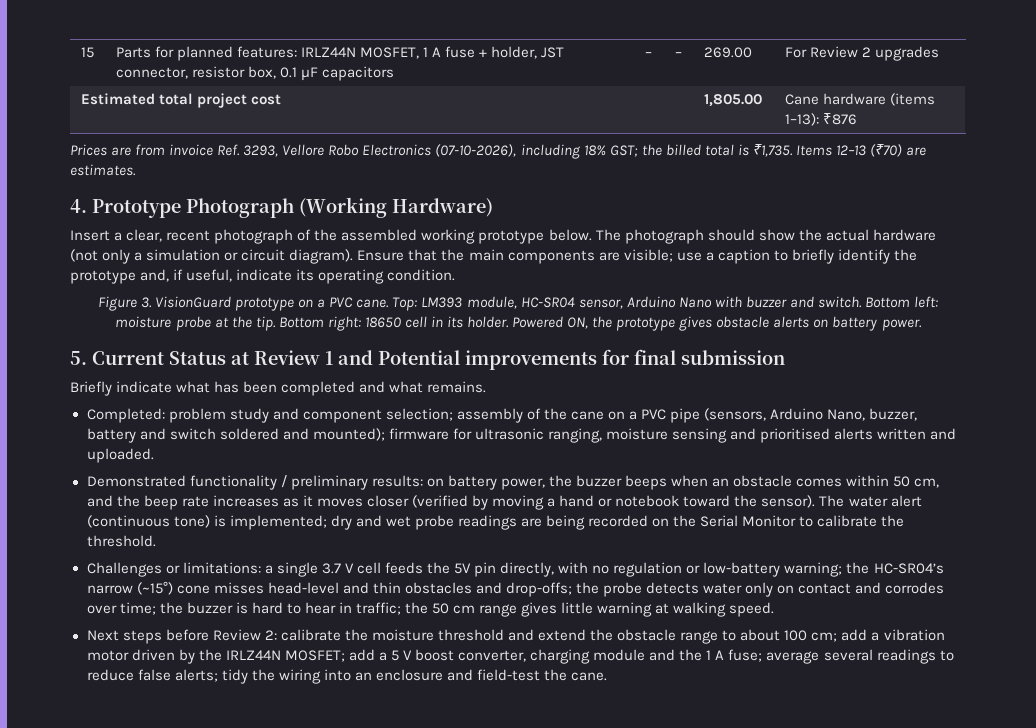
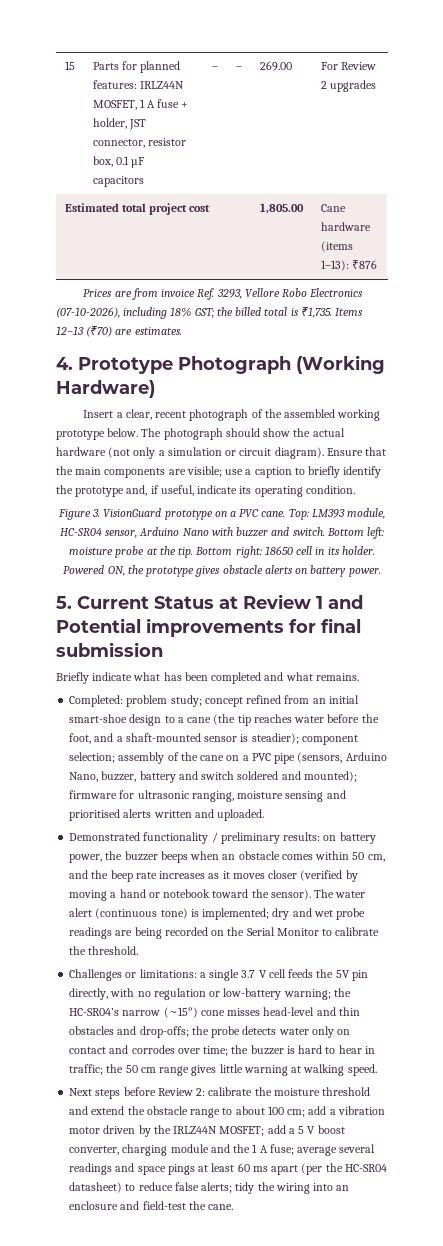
[229,408,299,423] study and -> [170,695,359,707] [69,714,379,726] [69,733,299,744] study; concept refined from an initial smart-shoe design to a cane (the tip reaches water before the foot, and a shaft-mounted sensor is steadier);
(936, 656) none -> [115,1163,387,1175] [69,1182,123,1193] and space pings at least 60 ms apart (per the HC-SR04 datasheet)

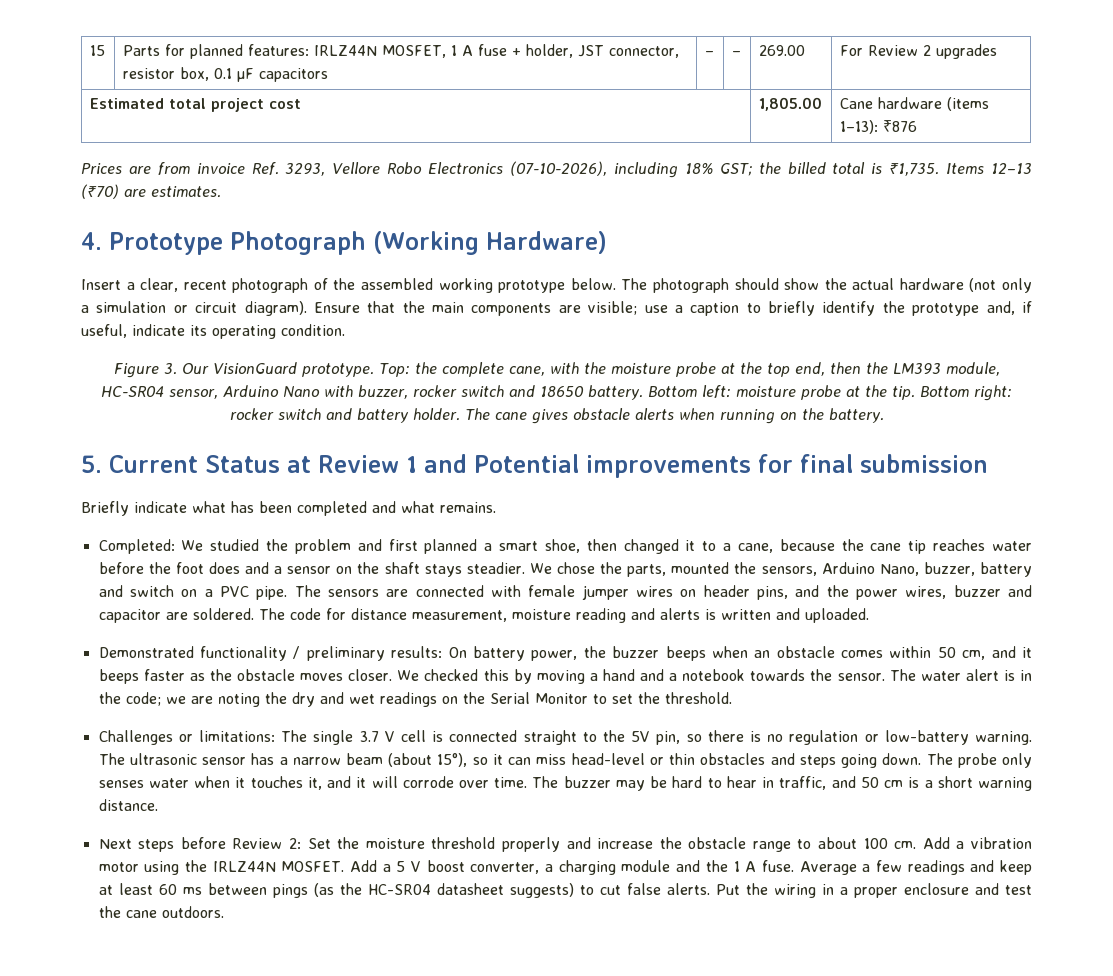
[103,508,309,520] VisionGuard prototype on a PVC cane. Top: -> [181,362,888,377] Our VisionGuard prototype. Top: the complete cane, with the moisture probe at the top end, then the
[236,527,325,537] buzzer and switch. -> [358,385,643,400] buzzer, rocker switch and 18650 battery.
[264,546,375,555] [63,565,381,577] 18650 cell in its holder. Powered ON, the prototype gives obstacle alerts on battery power. -> [229,408,884,424] rocker switch and battery holder. The cane gives obstacle alerts when running on the battery.
[126,695,359,707] [69,714,236,726] problem study; concept refined from an initial smart-shoe design to a cane (the -> [181,539,902,554] We studied the problem and first planned a smart shoe, then changed it to a cane, because the cane
[69,733,358,745] [69,752,343,764] foot, and a shaft-mounted sensor is steadier); component selection; assembly of the cane on a PVC pipe (sensors, -> [175,562,817,577] foot does and a sensor on the shaft stays steadier. We chose the parts, mounted the sensors,
[237,771,357,782] [69,790,346,802] [69,809,152,821] soldered and mounted); firmware for ultrasonic ranging, moisture sensing and prioritised alerts -> [181,585,1033,600] [98,608,716,623] on a PVC pipe. The sensors are connected with female jumper wires on header pins, and the power wires, buzzer and capacitor are soldered. The code for distance measurement, moisture reading and alerts is
[323,835,337,841] on -> [448,647,467,658] On
[91,870,358,882] [69,889,366,901] [69,908,366,920] [69,927,208,939] the beep rate increases as it moves closer (verified by moving a hand or notebook toward the sensor). The water alert (continuous tone) is implemented; dry and wet probe readings are being recorded -> [1022,647,1033,658] [98,669,1033,684] [98,692,437,707] it beeps faster as the obstacle moves closer. We checked this by moving a hand and a notebook towards the sensor. The water alert is in the code; we are noting the dry and wet readings
[335,927,380,936] calibrate -> [611,694,633,704] set
[199,972,206,978] a -> [281,730,308,742] The
[288,969,368,981] [69,988,351,1000] [69,1007,360,1018] [69,1026,351,1038] [69,1045,375,1056] [69,1064,377,1076] feeds the 5V pin directly, with no regulation or low-battery warning; the HC-SR04’s narrow (~15°) cone misses head-level and thin obstacles and drop-offs; the probe detects water only on contact and corrodes over time; the buzzer is hard to hear in traffic; the 50 cm range gives little warning at walking speed. -> [432,730,1033,745] [98,753,1033,768] [98,776,1032,791] [98,799,158,811] is connected straight to the 5V pin, so there is no regulation or low-battery warning. The ultrasonic sensor has a narrow beam (about 15°), so it can miss head-level or thin obstacles and steps going down. The probe only senses water when it touches it, and it will corrode over time. The buzzer may be hard to hear in traffic, and 50 cm is a short warning distance.
[208,1087,253,1096] calibrate -> [307,838,331,849] Set
[69,1106,125,1115] and extend -> [501,837,654,852] properly and increase
[287,1106,327,1117] cm; add -> [894,837,950,849] cm. Add
[103,1125,286,1137] driven by the IRLZ44N MOSFET; add -> [144,860,378,875] using the IRLZ44N MOSFET. Add
(120, 1150) none -> [545,864,554,872] a
[269,1144,376,1156] [69,1163,387,1175] [69,1182,350,1194] [69,1201,234,1210] fuse; average several readings and space pings at least 60 ms apart (per the HC-SR04 datasheet) to reduce false alerts; tidy the wiring into an enclosure and field-test the cane. -> [761,860,1033,875] [98,883,1032,898] [98,906,224,918] fuse. Average a few readings and keep at least 60 ms between pings (as the HC-SR04 datasheet suggests) to cut false alerts. Put the wiring in a proper enclosure and test the cane outdoors.

